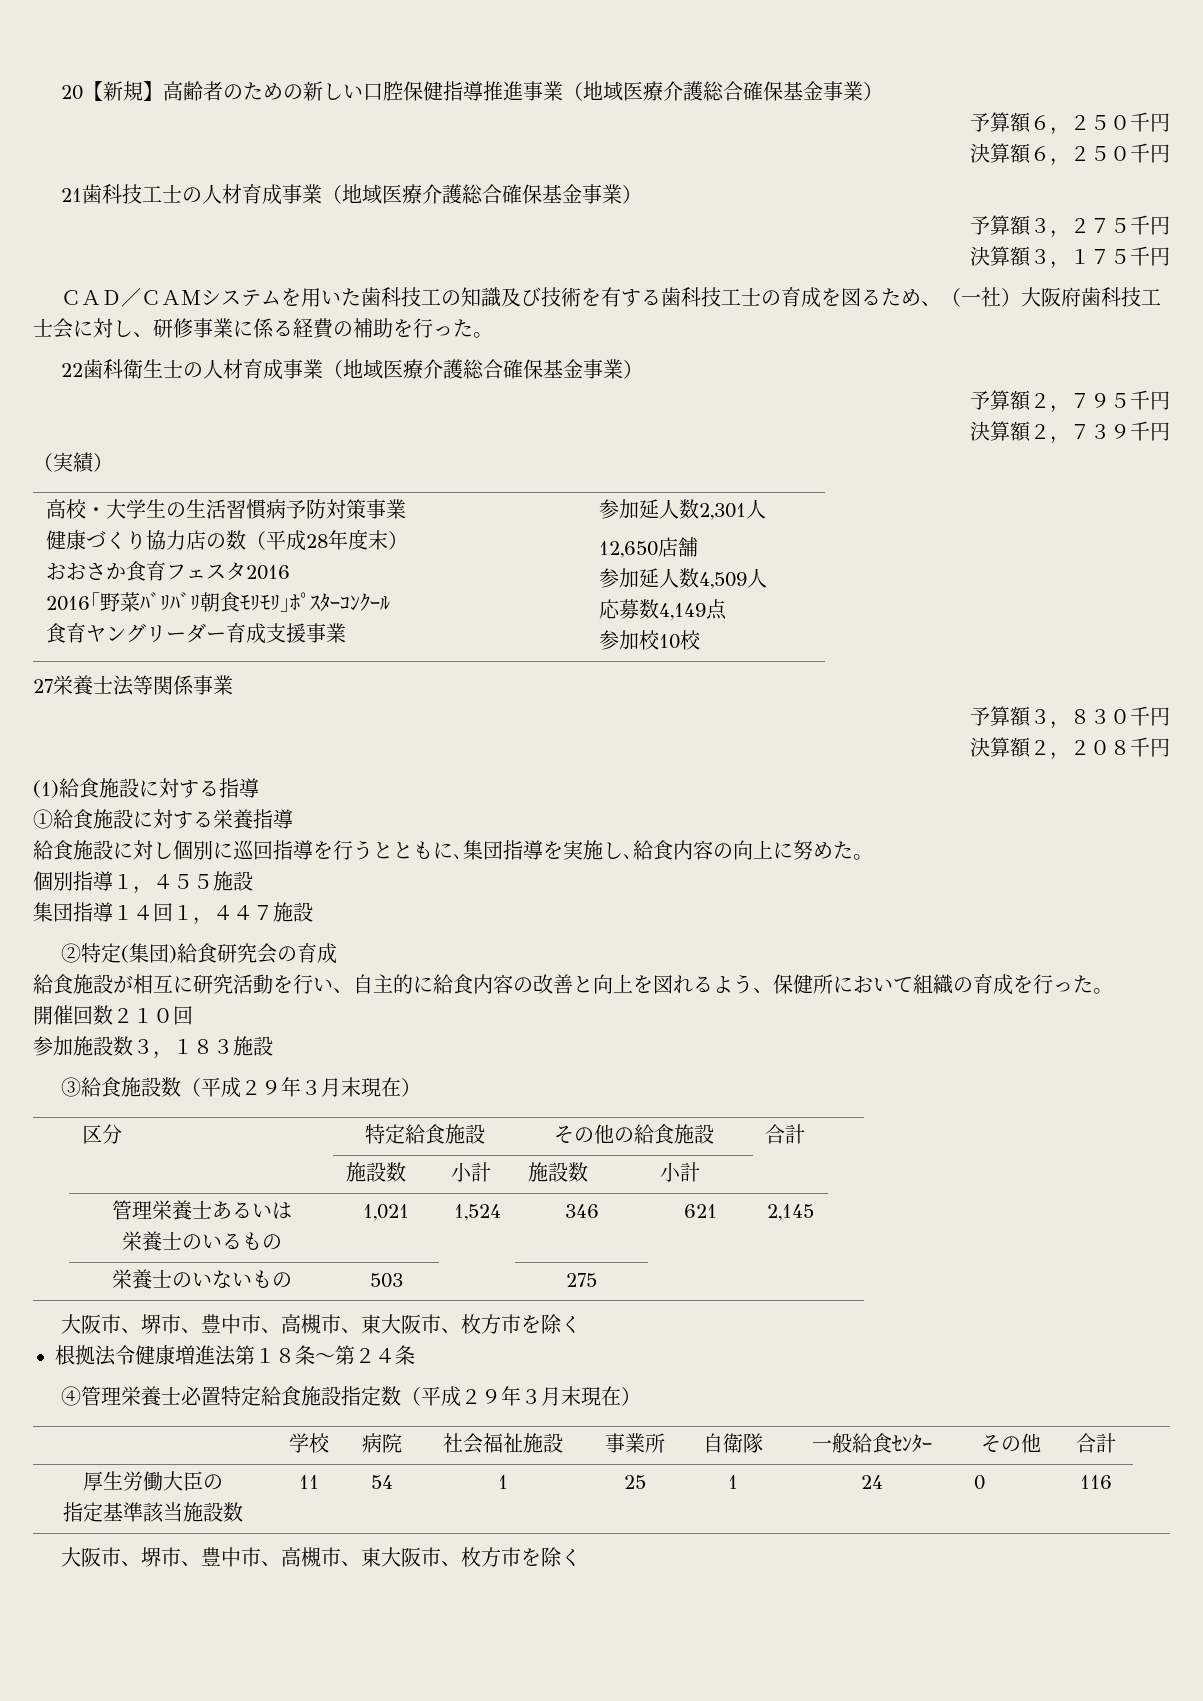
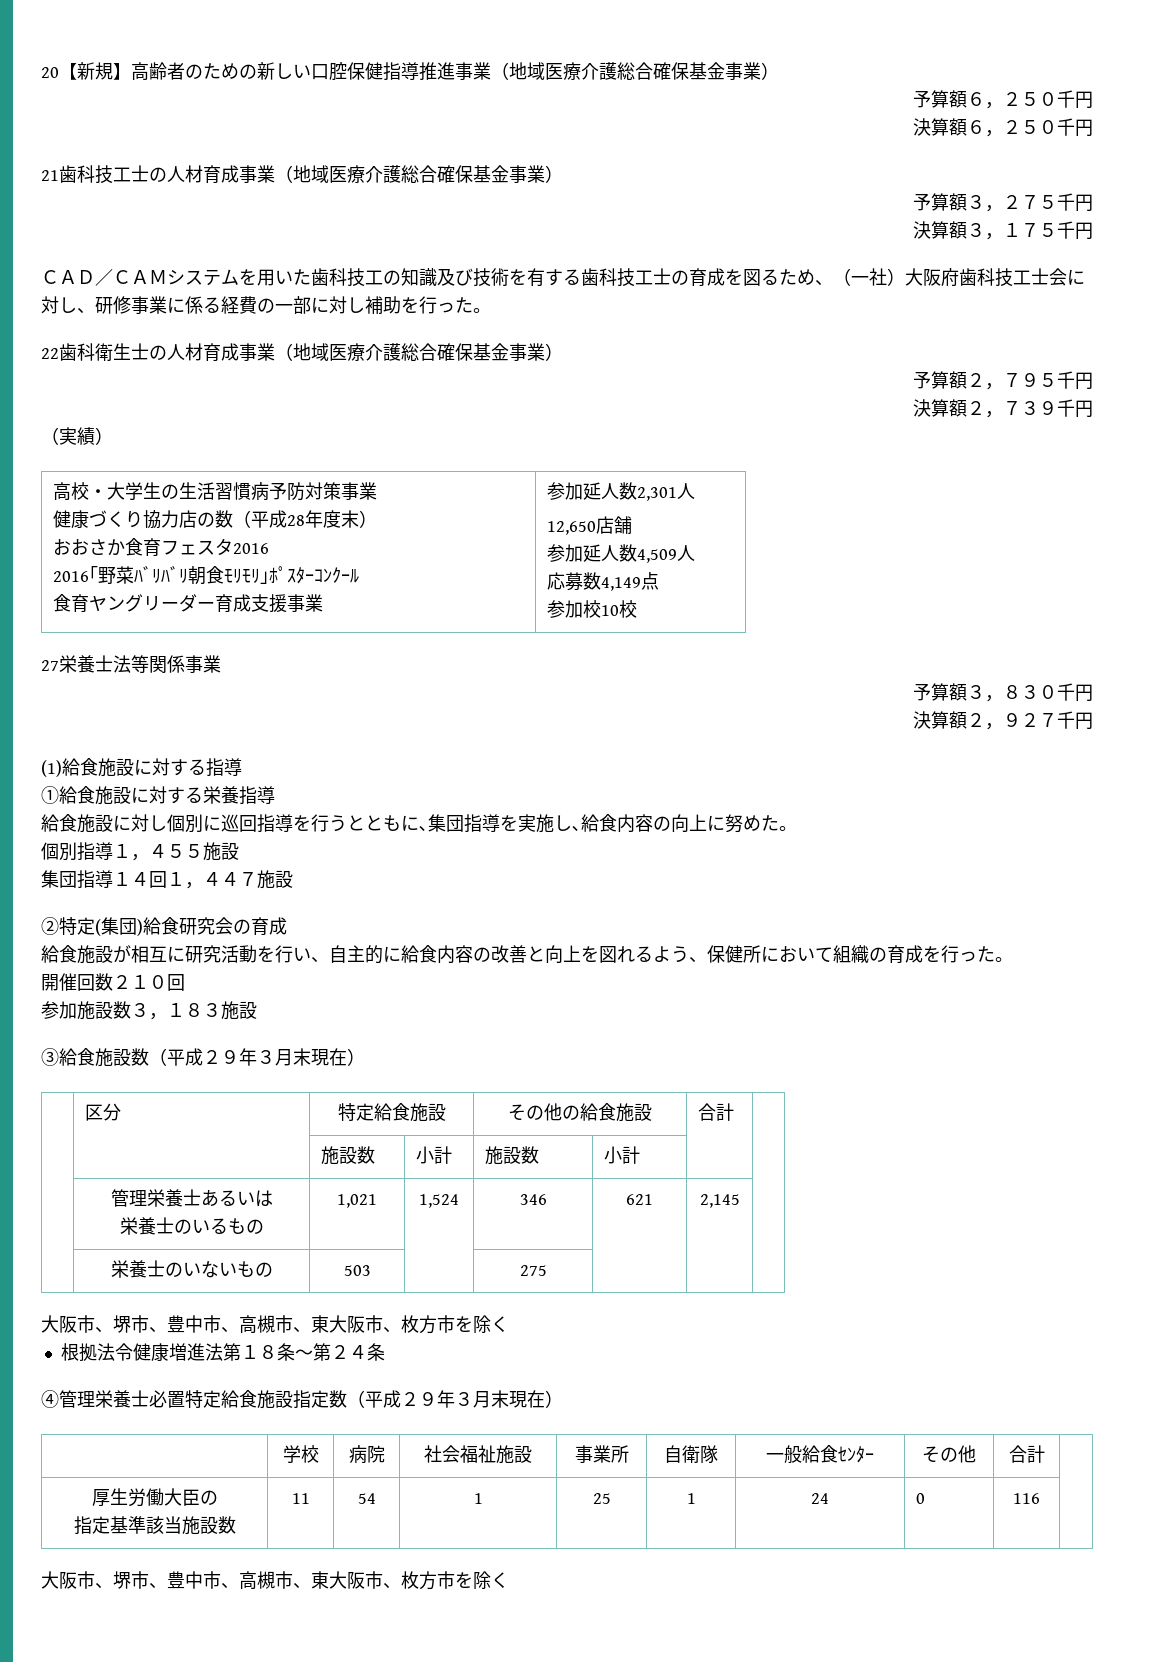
(353, 329) none -> [275,296,365,314] 一部に対し
[1070,740,1130,755] ２０８ -> [1003,713,1057,727] ９２７

